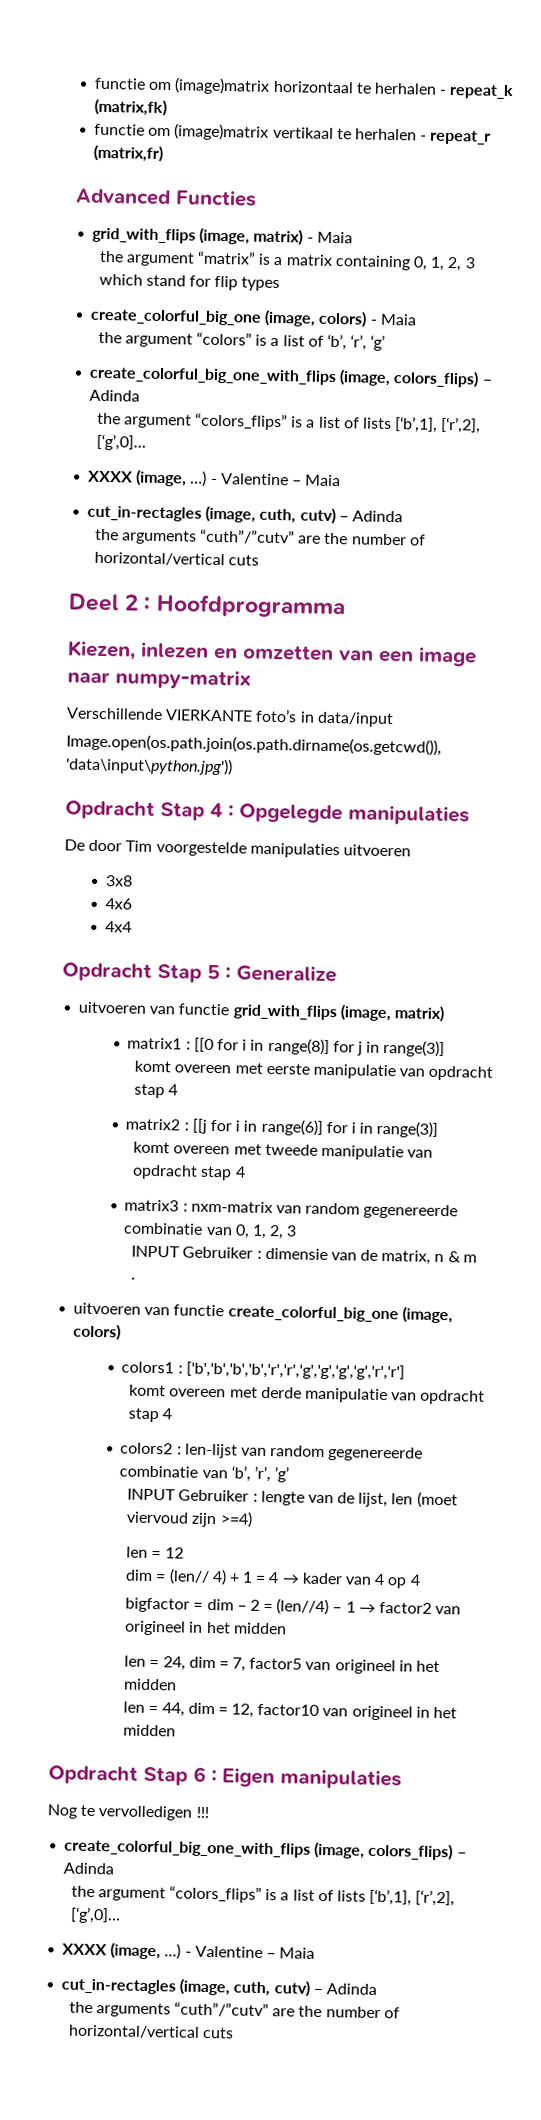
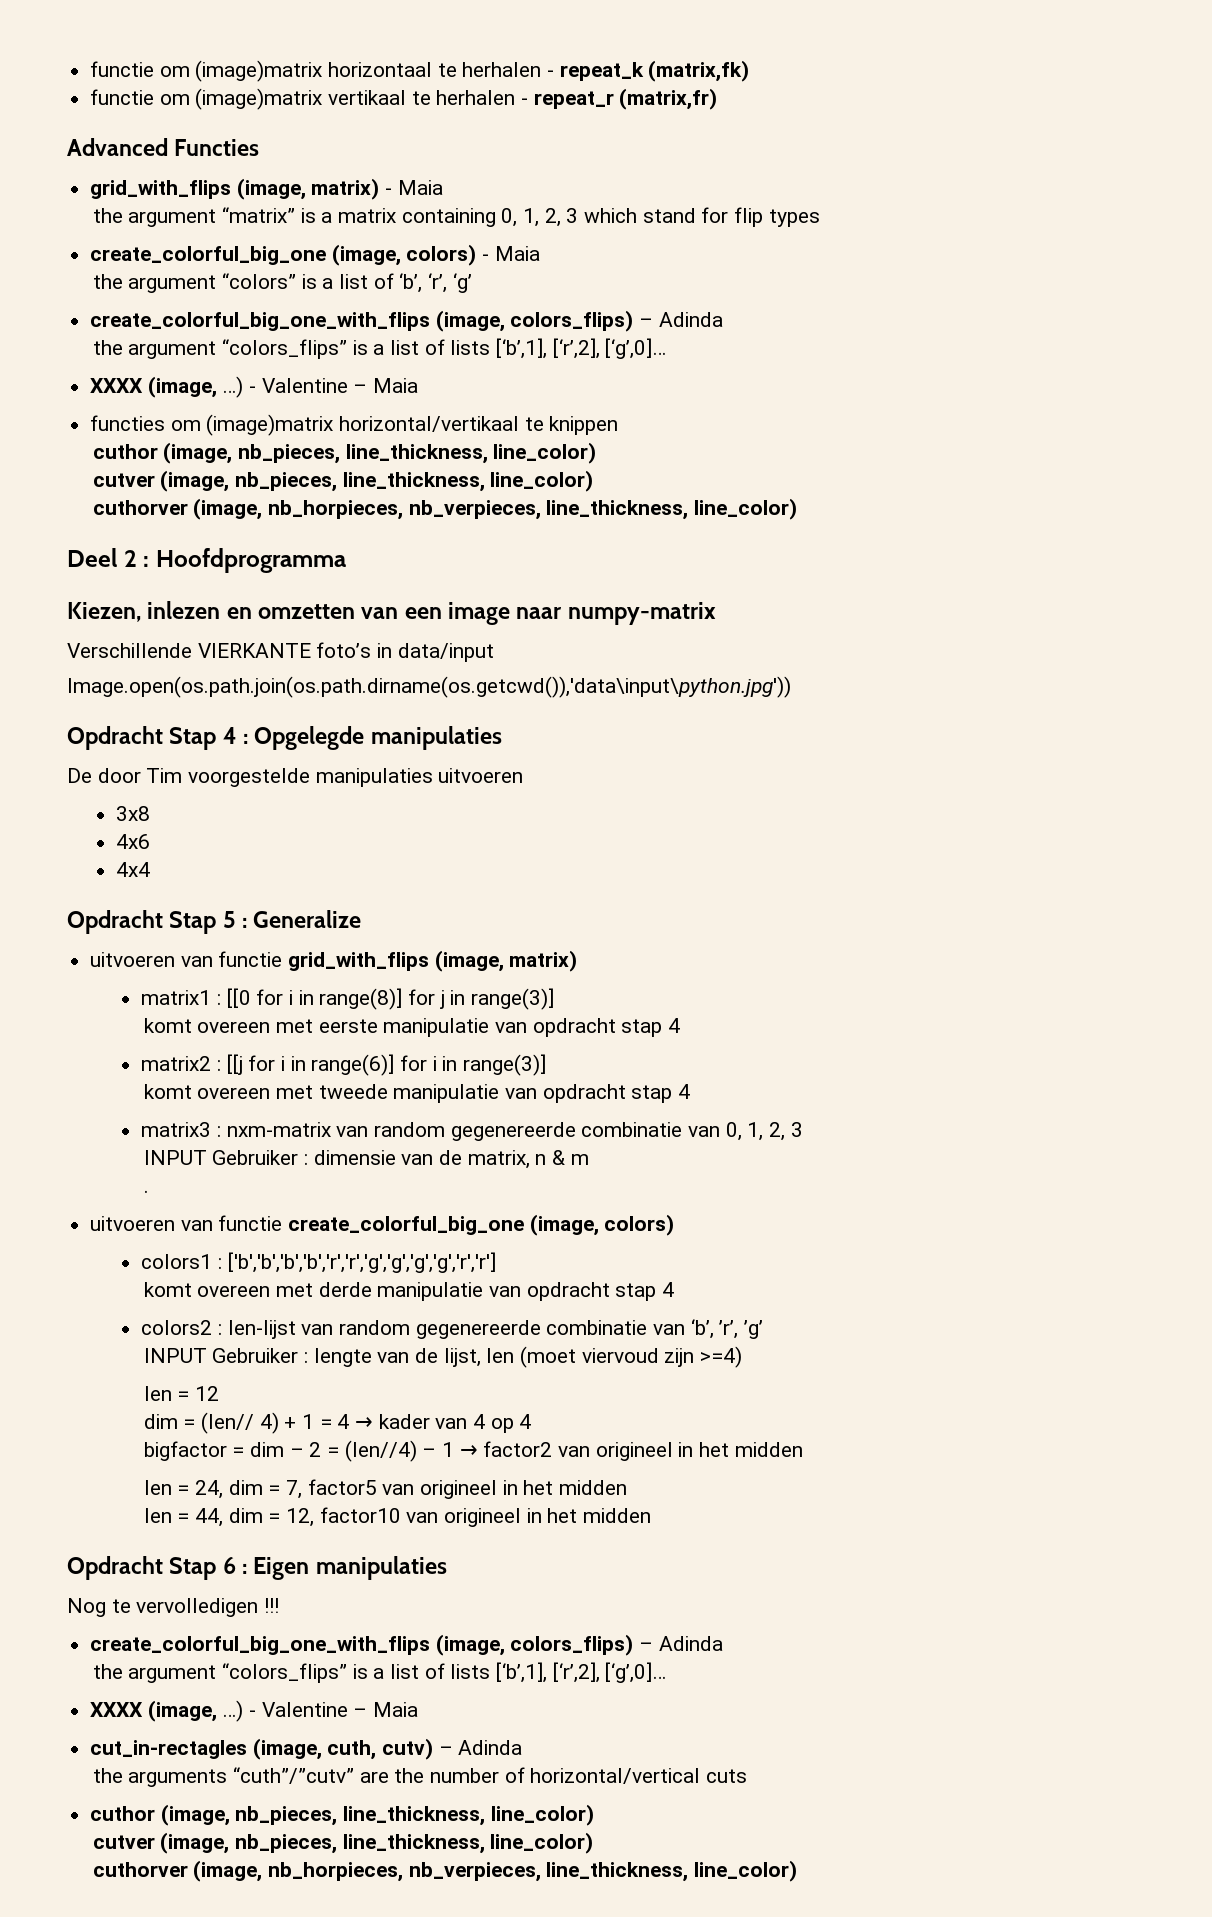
[87,505,403,525] [94,528,426,546] [93,551,259,567] cut_in-rectagles (image, cuth, cutv) – Adinda // the arguments “cuth”/”cutv” are the number of horizontal/vertical cuts -> [90,414,619,436] [92,442,597,464] [92,470,594,492] [92,498,797,520] functies om (image)matrix horizontal/vertikaal te knippen // cuthor (image, nb_pieces, line_thickness, line_color) // cutver (image, nb_pieces, line_thickness, line_color) // cuthorver (image, nb_horpieces, nb_verpieces, line_thickness, line_color)
(234, 2032) none -> [90,1804,594,1826] [92,1832,594,1854] [92,1860,797,1882] // cuthor (image, nb_pieces, line_thickness, line_color) // cutver (image, nb_pieces, line_thickness, line_color) // cuthorver (image, nb_horpieces, nb_verpieces, line_thickness, line_color)

